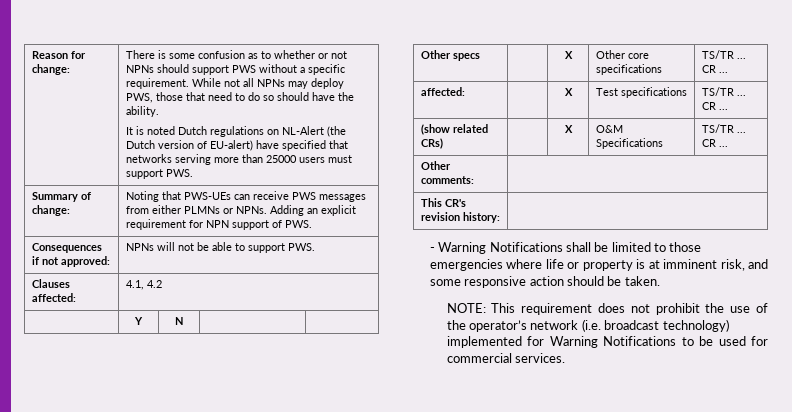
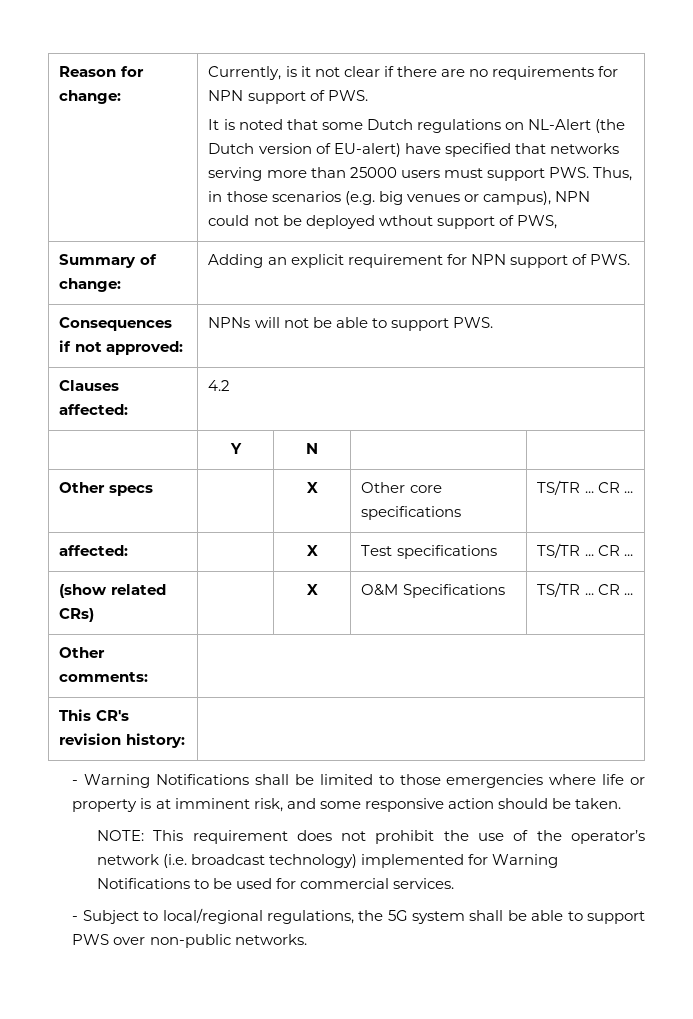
[125,50,347,59] [125,64,345,75] [125,78,344,89] [125,92,354,103] [125,106,159,117] There is some confusion as to whether or not NPNs should support PWS without a specific requirement. While not all NPNs may deploy PWS, those that need to do so should have the ability. -> [208,66,618,80] [208,90,368,104] Currently, is it not clear if there are no requirements for NPN support of PWS.
(175, 130) none -> [286,119,363,130] that some
[31,192,91,202] [31,205,70,216] [125,191,366,202] [125,205,267,214] // Summary of change: | Noting that PWS-UEs can receive PWS messages from either PLMNs or NPNs. -> [592,167,632,181] [208,191,590,205] [208,215,557,229] [59,254,157,268] [59,278,122,292] Thus, in those scenarios (e.g. big venues or campus), NPN could not be deployed wthout support of PWS, // Summary of change: |
[125,280,144,290] 4.1, -> (129, 409) none
(566, 358) none -> [72,908,645,924] [72,934,307,948] // - Subject to local/regional regulations, the 5G system shall be able to support PWS over non-public networks.

